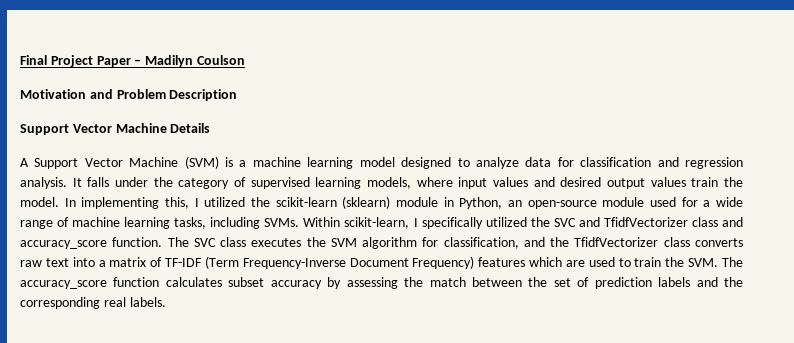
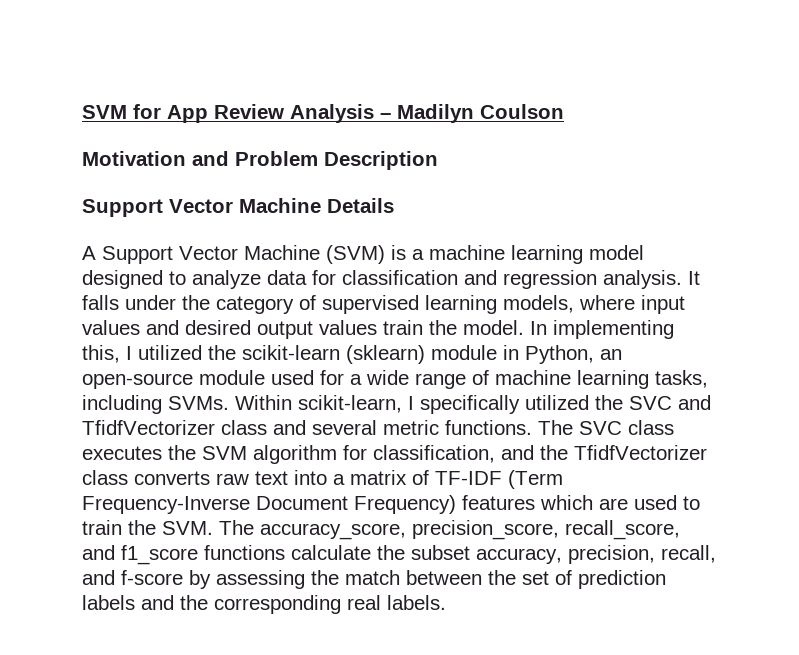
[20,55,131,67] Final Project Paper -> [82,104,374,123] SVM for App Review Analysis
[20,237,163,249] accuracy_score function. -> [312,420,532,435] several metric functions.
[20,277,322,289] accuracy_score function calculates subset accuracy -> [260,520,680,540] [82,545,716,565] [82,570,183,585] accuracy_score, precision_score, recall_score, and f1_score functions calculate the subset accuracy, precision, recall, and f-score

